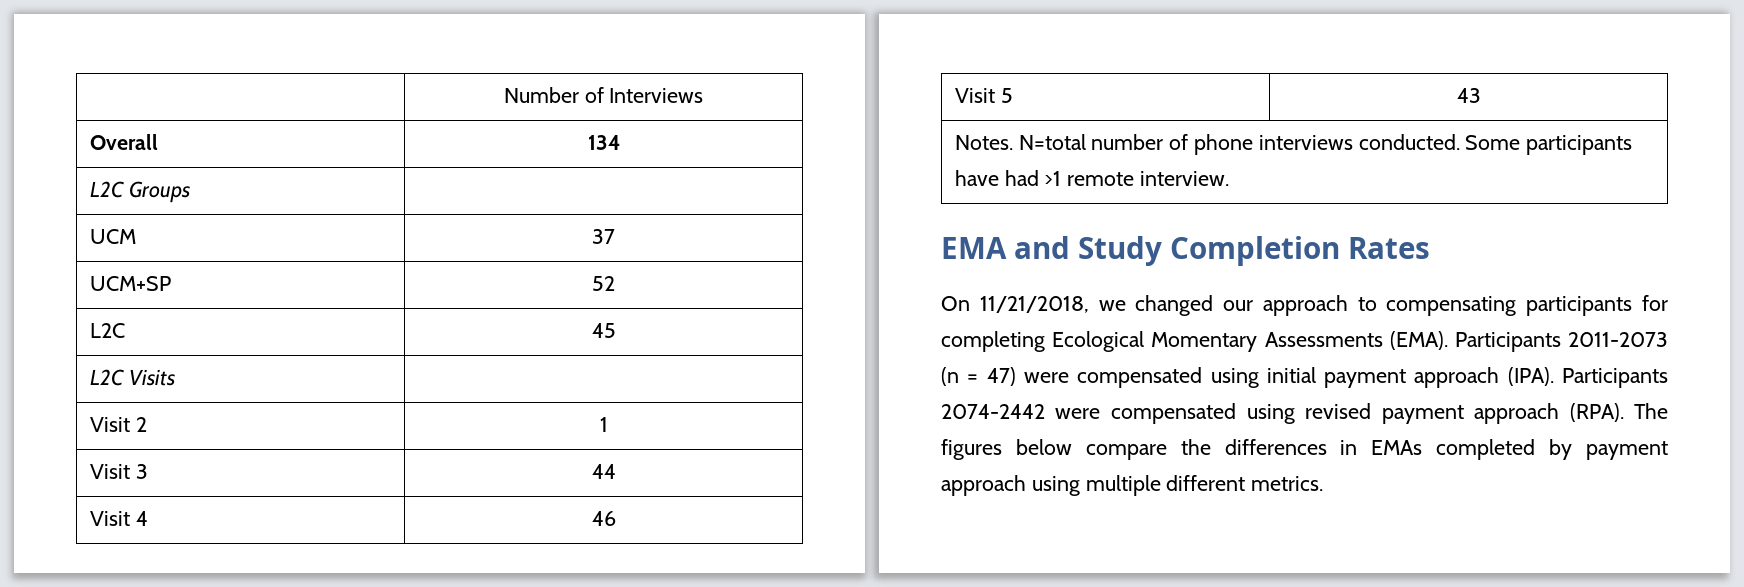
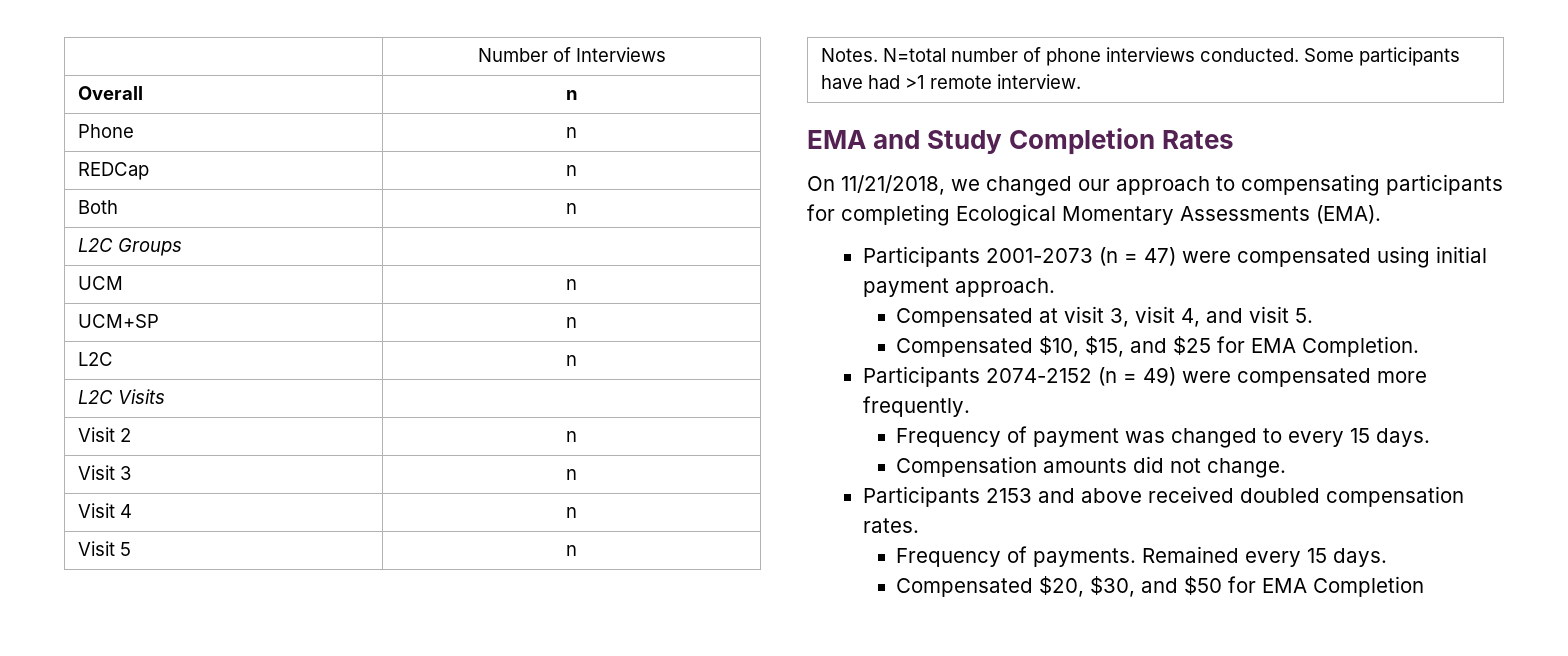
[587,135,620,150] 134 -> [565,90,578,100] [78,124,135,138] [566,127,577,138] [78,162,150,180] [566,165,577,176] [78,200,119,214] [566,203,577,214] n // Phone | n // REDCap | n // Both | n
[592,229,615,244] 37 -> [566,279,577,290] n
[592,276,615,291] 52 -> [566,317,577,328] n
[591,323,616,338] 45 -> [566,355,577,366] n
[599,417,608,432] 1 -> [566,431,577,442] n
[591,464,616,479] 44 -> [566,469,577,480] n
[591,511,616,526] 46 -> [566,507,577,518] n
[1456,88,1481,103] 43 -> [566,545,577,556] n
[1454,332,1668,352] Participants 2011-2073 -> [862,246,1093,267] // Participants 2001-2073
[1414,367,1668,388] [941,403,1668,424] [941,439,1668,460] [941,475,1324,496] approach (IPA). Participants 2074-2442 were compensated using revised payment approach (RPA). The figures below compare the differences in EMAs completed by payment approach using multiple different metrics. -> [954,278,1055,297] [896,306,1314,327] [896,336,1420,357] [862,366,1427,387] [862,396,970,417] [896,426,1431,448] [896,456,1287,478] [862,486,1464,507] [862,518,919,533] [896,546,1388,567] [896,576,1425,597] approach. // Compensated at visit 3, visit 4, and visit 5. // Compensated $10, $15, and $25 for EMA Completion. // Participants 2074-2152 (n = 49) were compensated more frequently. // Frequency of payment was changed to every 15 days. // Compensation amounts did not change. // Participants 2153 and above received doubled compensation rates. // Frequency of payments. Remained every 15 days. // Compensated $20, $30, and $50 for EMA Completion

